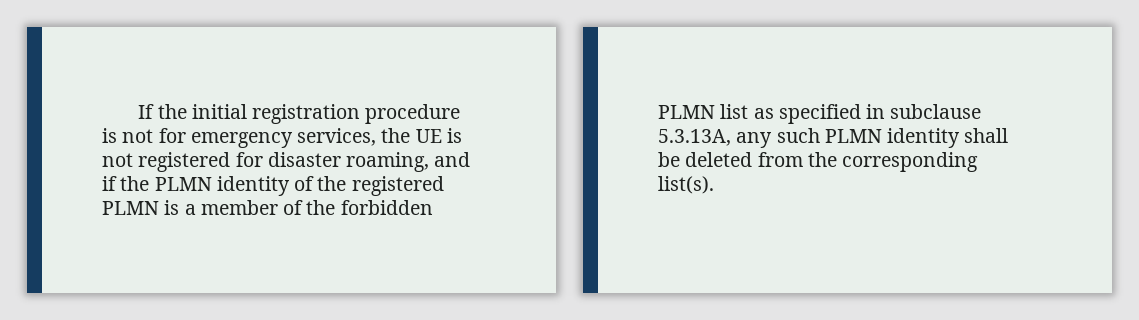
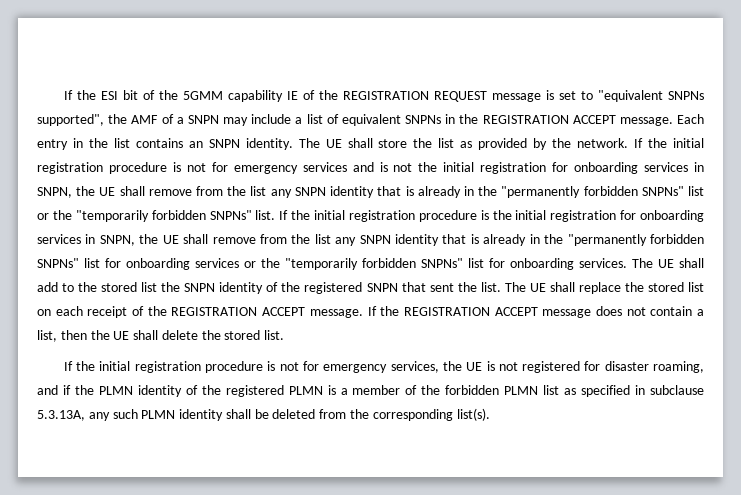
[138,104,187,119] If the -> [63,90,704,102] [37,114,704,126] [37,138,705,150] [37,162,704,174] [37,186,705,198] [37,210,704,222] [37,234,705,246] [37,258,704,270] [37,282,704,294] [37,306,704,318] [37,330,285,342] [63,361,96,371] If the ESI bit of the 5GMM capability IE of the REGISTRATION REQUEST message is set to "equivalent SNPNs supported", the AMF of a SNPN may include a list of equivalent SNPNs in the REGISTRATION ACCEPT message. Each entry in the list contains an SNPN identity. The UE shall store the list as provided by the network. If the initial registration procedure is not for emergency services and is not the initial registration for onboarding services in SNPN, the UE shall remove from the list any SNPN identity that is already in the "permanently forbidden SNPNs" list or the "temporarily forbidden SNPNs" list. If the initial registration procedure is the initial registration for onboarding services in SNPN, the UE shall remove from the list any SNPN identity that is already in the "permanently forbidden SNPNs" list for onboarding services or the "temporarily forbidden SNPNs" list for onboarding services. The UE shall add to the stored list the SNPN identity of the registered SNPN that sent the list. The UE shall replace the stored list on each receipt of the REGISTRATION ACCEPT message. If the REGISTRATION ACCEPT message does not contain a list, then the UE shall delete the stored list. // If the

